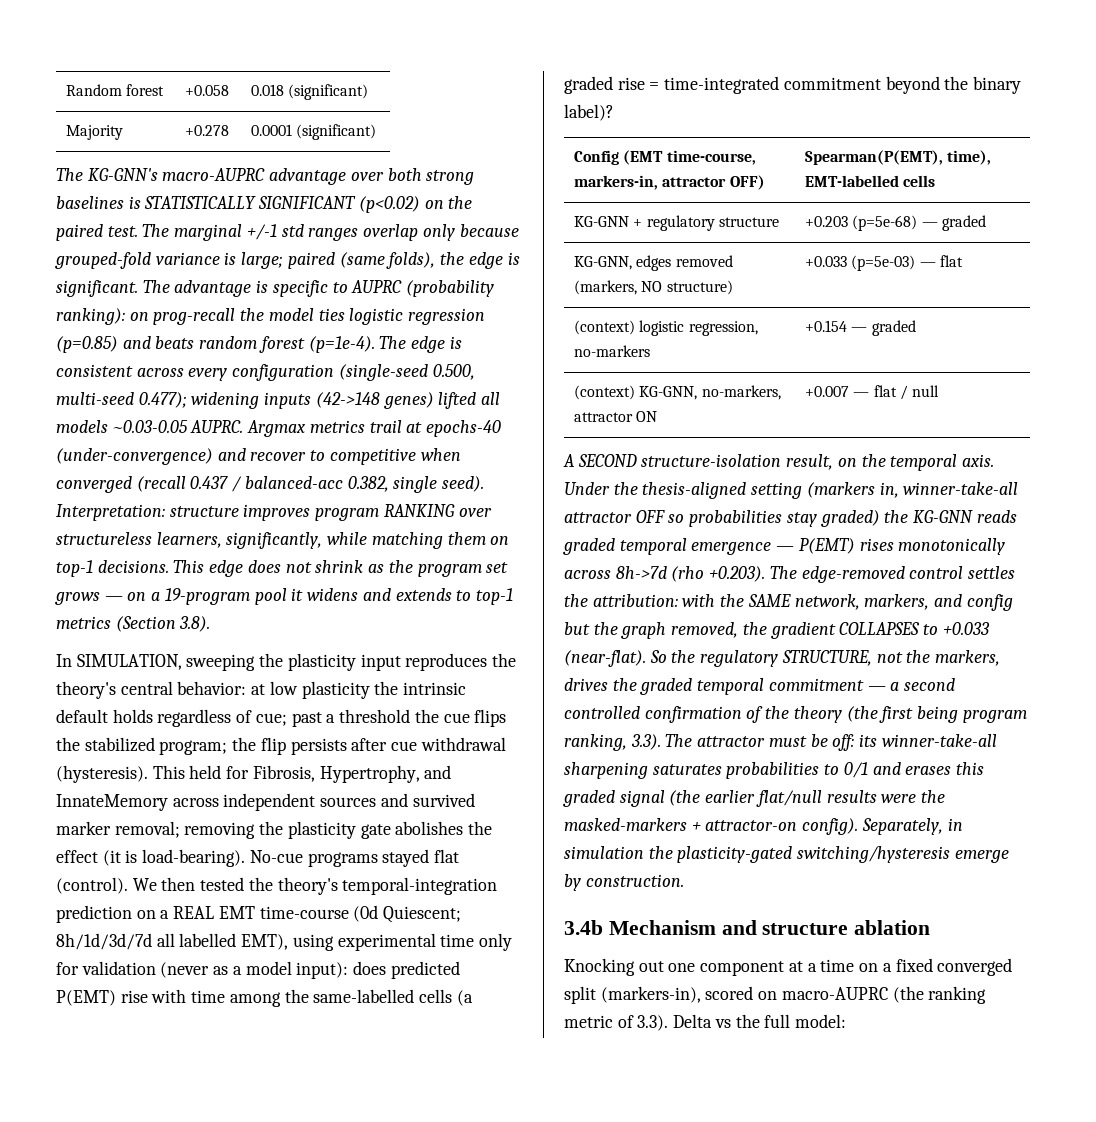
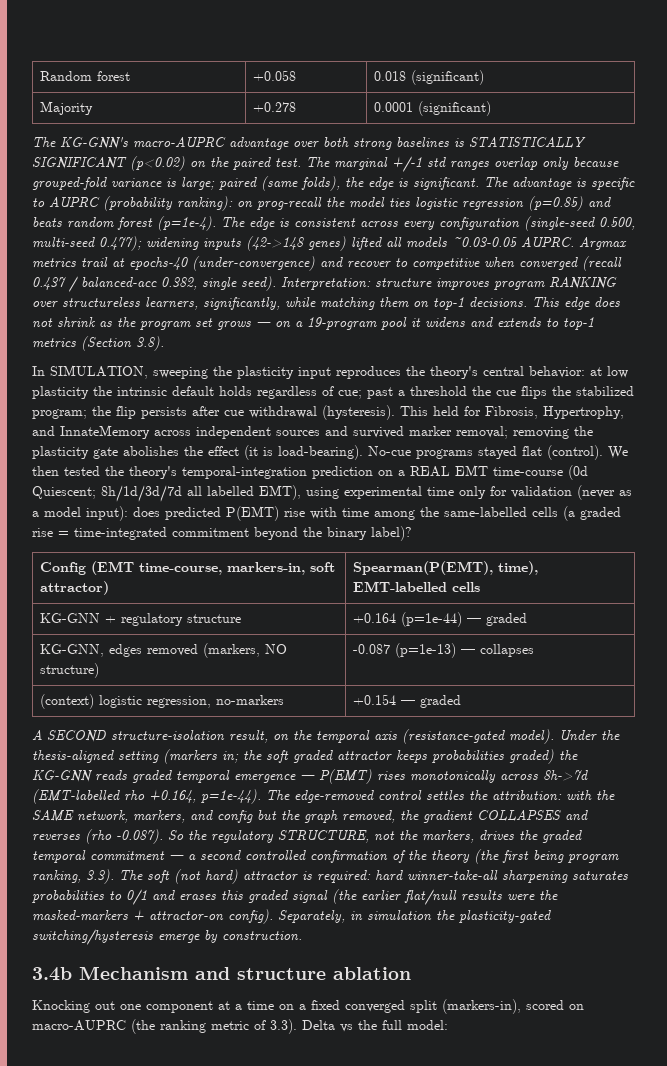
[662,175,765,190] attractor OFF) -> [310,562,336,572] [40,581,110,595] soft attractor)
[805,215,918,231] +0.203 (p=5e-68) -> [353,612,463,627] +0.164 (p=1e-44)
[805,255,964,271] +0.033 (p=5e-03) — flat -> [353,643,535,658] -0.087 (p=1e-13) — collapses
[574,385,781,400] [574,411,658,422] [805,385,940,400] // (context) KG-GNN, no-markers, attractor ON | +0.007 — flat / null -> (462, 701) none
[962,454,995,467] axis. -> [374,729,554,744] axis (resistance-gated model).
[879,482,1019,498] [564,510,817,527] in, winner-take-all attractor OFF so probabilities stay -> [222,750,504,763] in; the soft graded attractor keeps probabilities
[671,566,766,582] (rho +0.203). -> [32,789,261,804] (EMT-labelled rho +0.164, p=1e-44).
[923,622,990,635] [564,650,646,667] to +0.033 (near-flat). -> [565,810,588,821] [32,829,163,844] and reverses (rho -0.087).
[697,734,878,751] attractor must be off: its -> [147,869,403,884] soft (not hard) attractor is required: hard

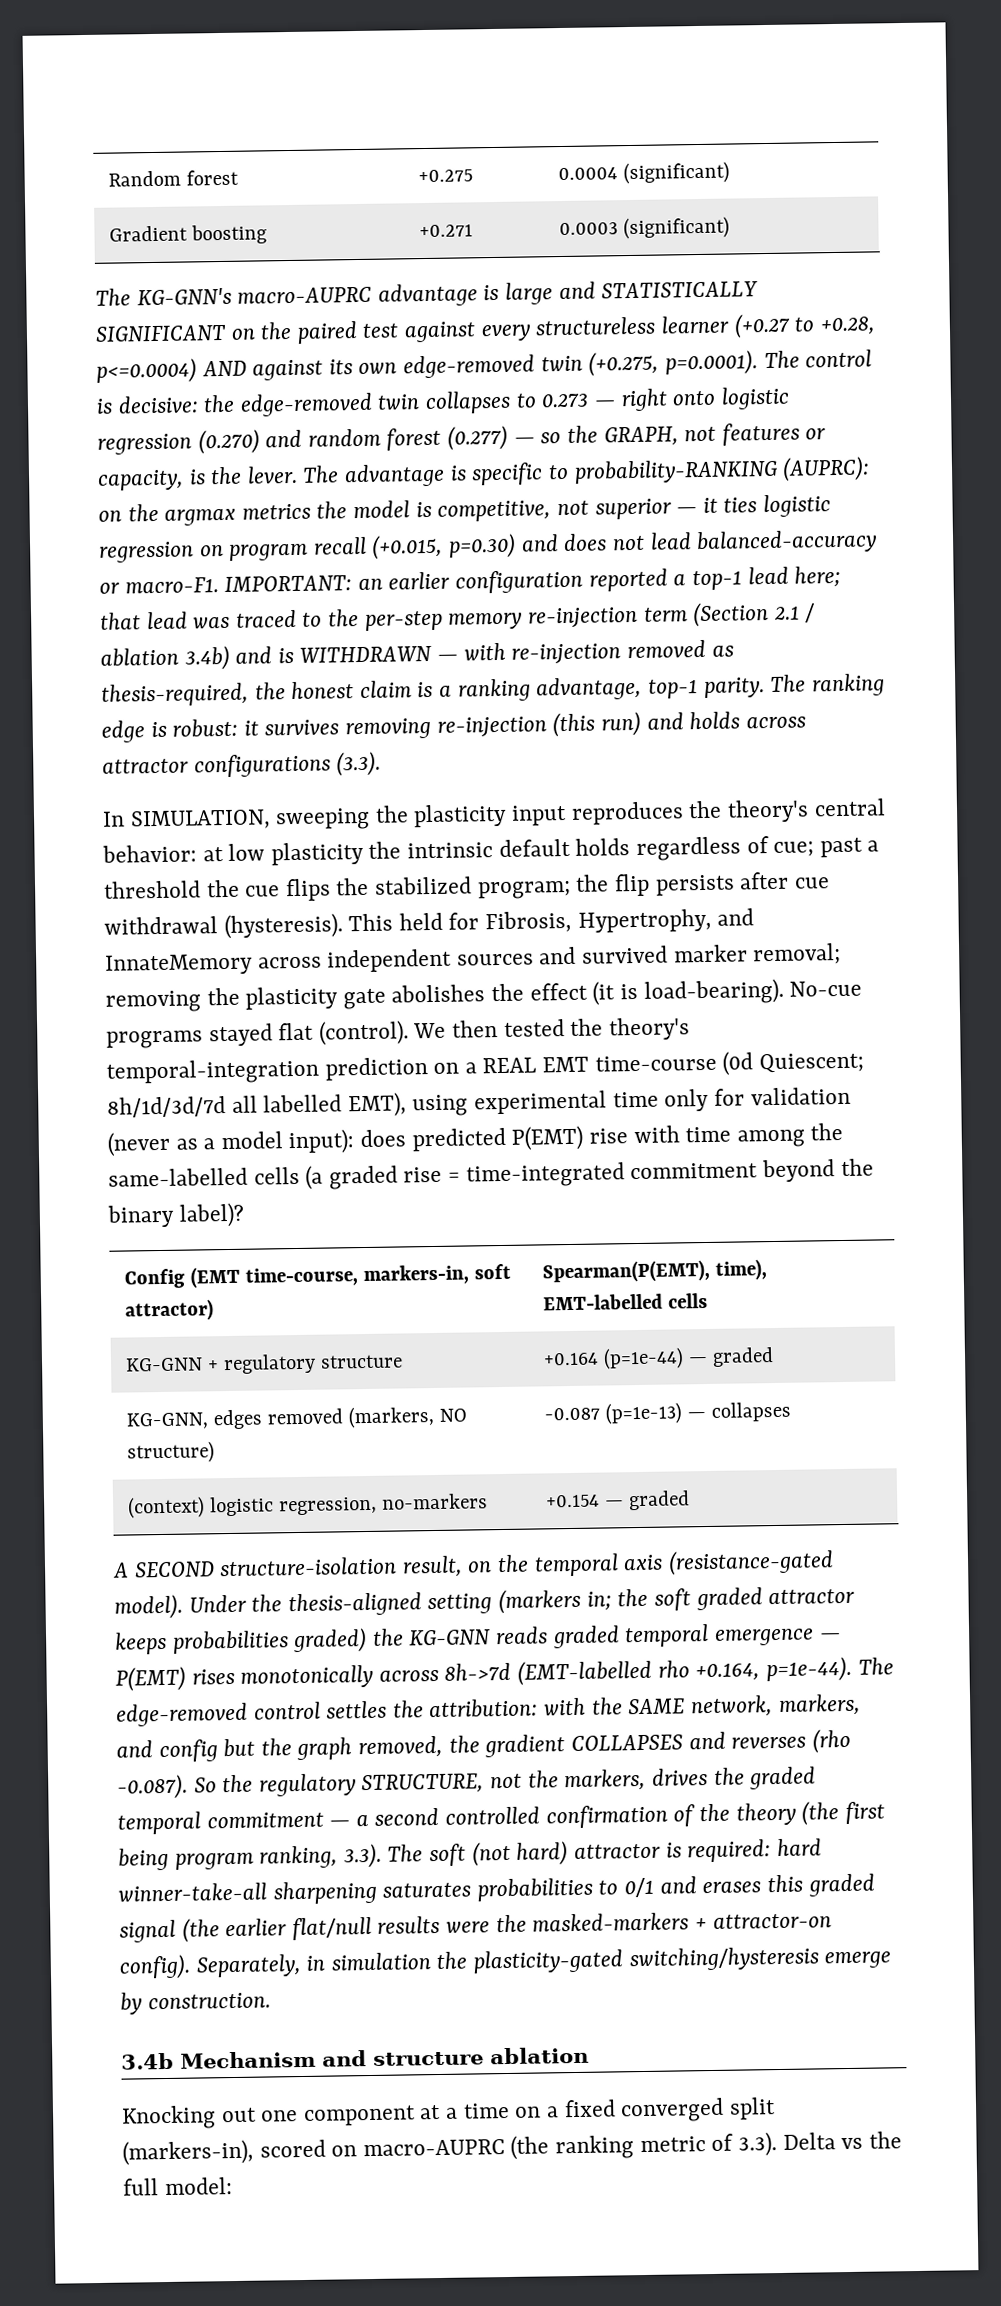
[253,70,297,81] [374,70,485,85] [40,101,94,115] [253,102,297,112] [374,102,414,112] +0.058 | 0.018 (significant) // Majority | +0.278 | 0.0001 -> [418,169,474,183] [558,161,730,185] [109,224,267,245] [419,224,474,238] [559,222,619,236] +0.275 | 0.0004 (significant) // Gradient boosting | +0.271 | 0.0003
[293,137,464,150] over both strong baselines is -> [483,281,596,305] is large and
[130,156,185,171] (p<0.02) -> (227, 333) none
[275,156,619,172] [32,176,479,191] test. The marginal +/-1 std ranges overlap only because grouped-fold variance is large; paired (same folds), the edge is significant. -> [362,313,876,343] [96,349,873,384] [96,386,790,417] [97,422,827,455] [97,465,298,491] test against every structureless learner (+0.27 to +0.28, p<=0.0004) AND against its own edge-removed twin (+0.275, p=0.0001). The control is decisive: the edge-removed twin collapses to 0.273 — right onto logistic regression (0.270) and random forest (0.277) — so the GRAPH, not features or capacity, is the lever.
[49,196,611,211] [32,216,635,231] [32,236,627,251] [32,256,622,271] [32,276,617,292] [32,297,620,310] [32,317,594,330] [32,336,164,351] AUPRC (probability ranking): on prog-recall the model ties logistic regression (p=0.85) and beats random forest (p=1e-4). The edge is consistent across every configuration (single-seed 0.500, multi-seed 0.477); widening inputs (42->148 genes) lifted all models ~0.03-0.05 AUPRC. Argmax metrics trail at epochs-40 (under-convergence) and recover to competitive when converged (recall 0.437 / balanced-acc 0.382, single seed). Interpretation: structure improves program RANKING over structureless learners, significantly, while matching them on top-1 decisions. This edge does not shrink as the program set grows — on a 19-program pool it widens and extends to top-1 metrics (Section 3.8). -> [573,456,871,484] [98,494,831,526] [99,529,878,563] [99,565,842,594] [100,602,817,631] [100,639,734,671] [101,673,885,707] [101,711,806,743] [102,751,382,778] probability-RANKING (AUPRC): on the argmax metrics the model is competitive, not superior — it ties logistic regression on program recall (+0.015, p=0.30) and does not lead balanced-accuracy or macro-F1. IMPORTANT: an earlier configuration reported a top-1 lead here; that lead was traced to the per-step memory re-injection term (Section 2.1 / ablation 3.4b) and is WITHDRAWN — with re-injection removed as thesis-required, the honest claim is a ranking advantage, top-1 parity. The ranking edge is robust: it survives removing re-injection (this run) and holds across attractor configurations (3.3).

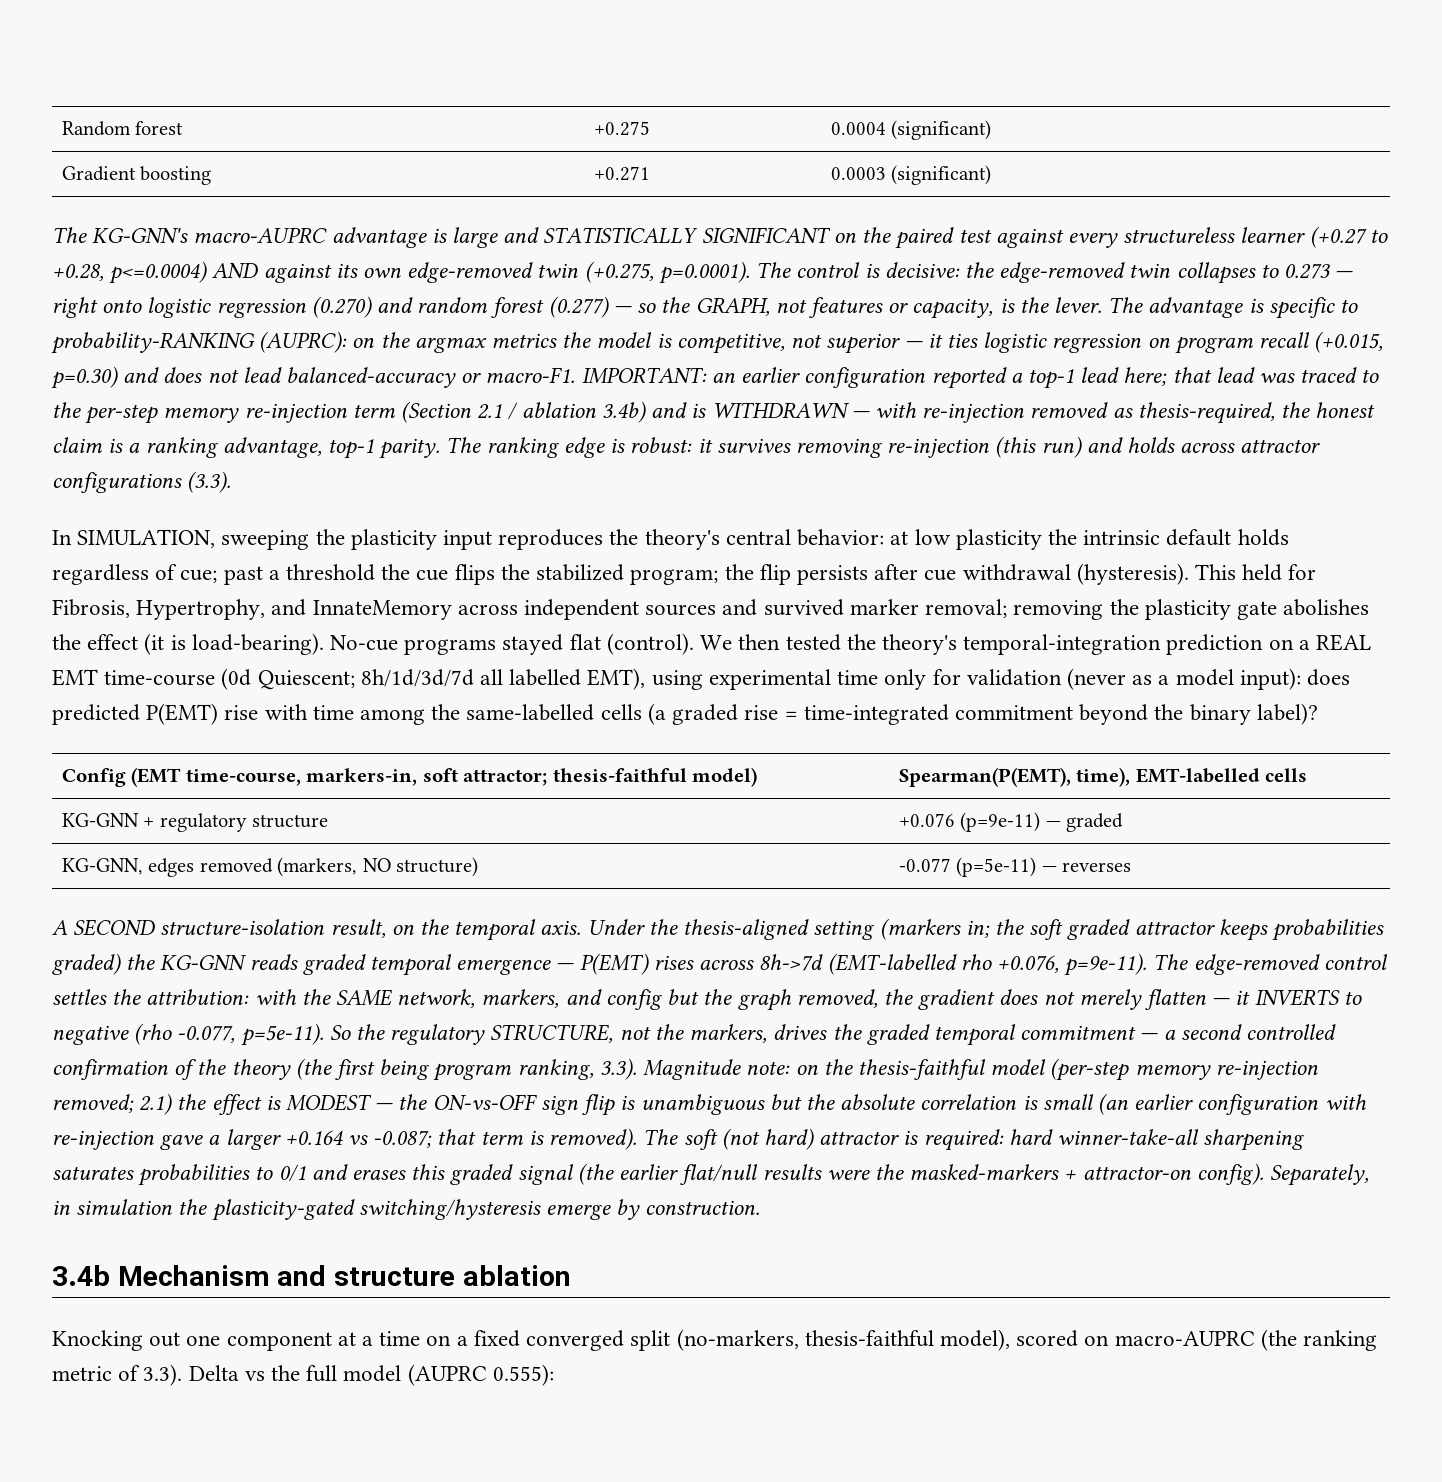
[125,1299,215,1322] attractor) -> [463,767,758,787] attractor; thesis-faithful model)
[543,1347,684,1370] +0.164 (p=1e-44) -> [898,812,1041,832] +0.076 (p=9e-11)
[544,1401,791,1425] [128,1493,488,1519] [546,1490,690,1511] -0.087 (p=1e-13) — collapses // (context) logistic regression, no-markers | +0.154 — graded -> [898,857,1132,877] -0.077 (p=5e-11) — reverses
[623,1549,834,1576] [114,1594,183,1620] axis (resistance-gated model). -> [540,920,582,935] axis.
[240,1664,374,1689] monotonically -> (694, 962) none
[695,1656,852,1683] +0.164, p=1e-44). -> [996,953,1148,976] +0.076, p=9e-11).
[570,1728,851,1754] [117,1774,188,1800] COLLAPSES and reverses (rho -0.087). -> [999,989,1362,1010] [52,1023,324,1046] does not merely flatten — it INVERTS to negative (rho -0.077, p=5e-11).
(382, 1856) none -> [643,1058,1318,1081] [52,1093,1367,1116] [52,1128,638,1150] Magnitude note: on the thesis-faithful model (per-step memory re-injection removed; 2.1) the effect is MODEST — the ON-vs-OFF sign flip is unambiguous but the absolute correlation is small (an earlier configuration with re-injection gave a larger +0.164 vs -0.087; that term is removed).
[122,2139,254,2166] (markers-in), -> [676,1329,1010,1351] (no-markers, thesis-faithful model),
[163,2177,233,2196] model: -> [343,1364,554,1386] model (AUPRC 0.555):

